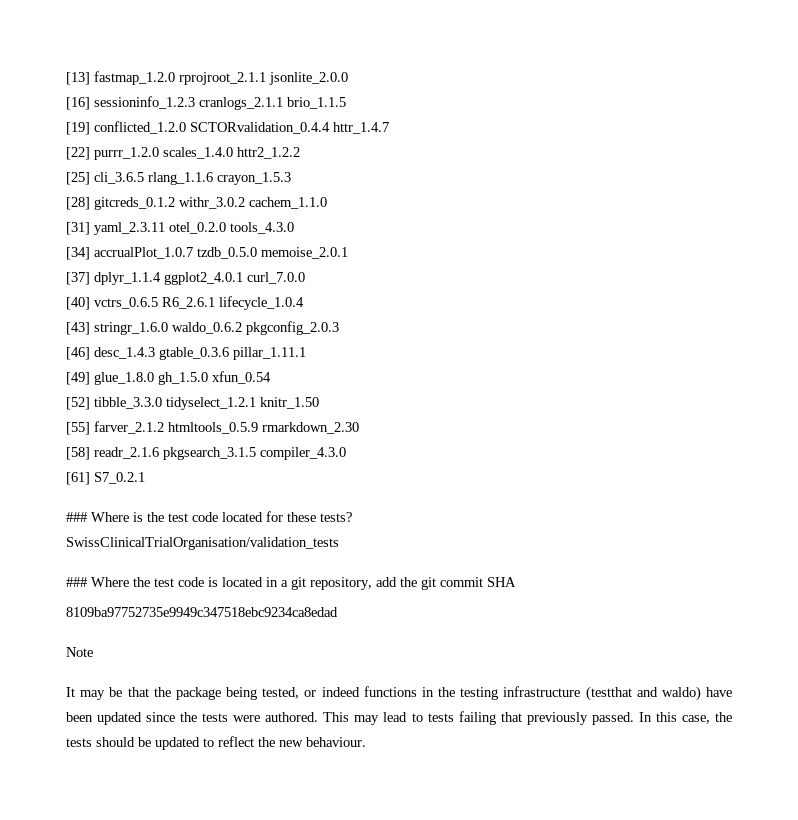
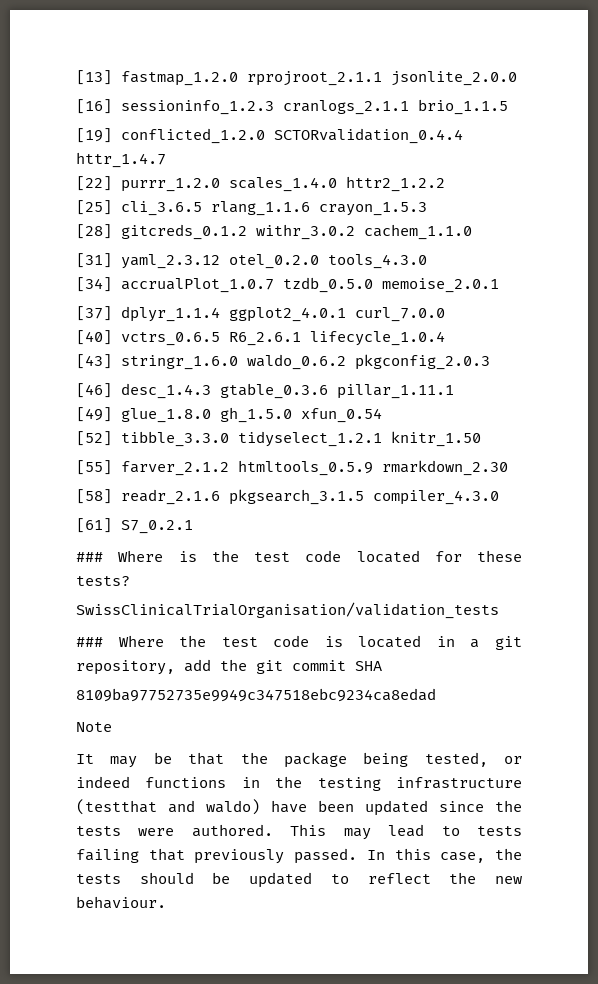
[94,222,165,235] yaml_2.3.11 -> [121,254,220,269] yaml_2.3.12

